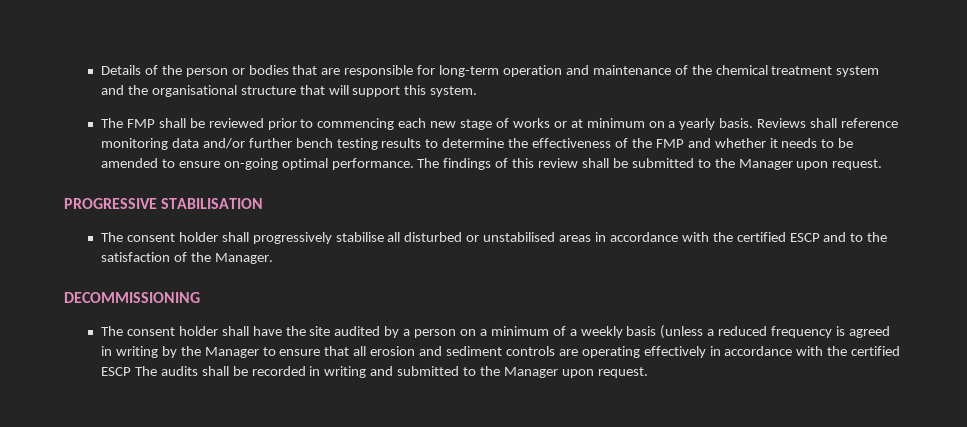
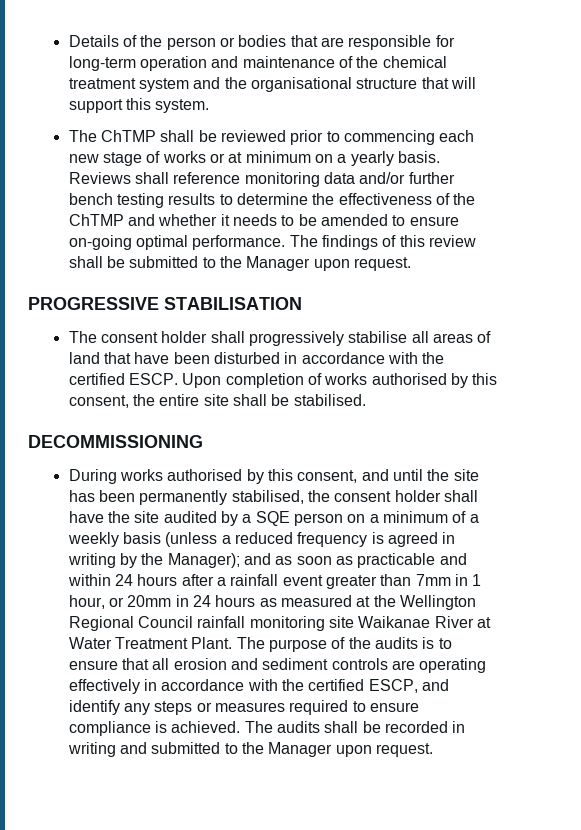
[126,119,155,128] FMP -> [100,130,156,142] ChTMP
[655,139,684,148] FMP -> [68,214,124,226] ChTMP
[404,232,888,242] [100,252,273,264] [64,292,200,303] [100,326,123,336] disturbed or unstabilised areas in accordance with the certified ESCP and to the satisfaction of the Manager. // DECOMMISSIONING // The -> [432,331,492,343] [68,352,445,364] [68,373,498,388] [68,394,366,408] [28,435,203,448] [68,469,479,484] [68,490,330,505] areas of land that have been disturbed in accordance with the certified ESCP. Upon completion of works authorised by this consent, the entire site shall be stabilised. // DECOMMISSIONING // During works authorised by this consent, and until the site has been permanently stabilised, the
(411, 332) none -> [255,511,290,526] SQE
[204,347,259,358] Manager -> [167,553,467,568] [67,574,482,589] [68,595,476,610] [68,616,491,631] [68,637,435,652] Manager); and as soon as practicable and within 24 hours after a rainfall event greater than 7mm in 1 hour, or 20mm in 24 hours as measured at the Wellington Regional Council rainfall monitoring site Waikanae River at Water Treatment Plant. The purpose of the audits is
[100,367,131,376] ESCP -> [368,679,449,693] [68,700,419,715] [68,721,241,736] ESCP, and identify any steps or measures required to ensure compliance is achieved.

